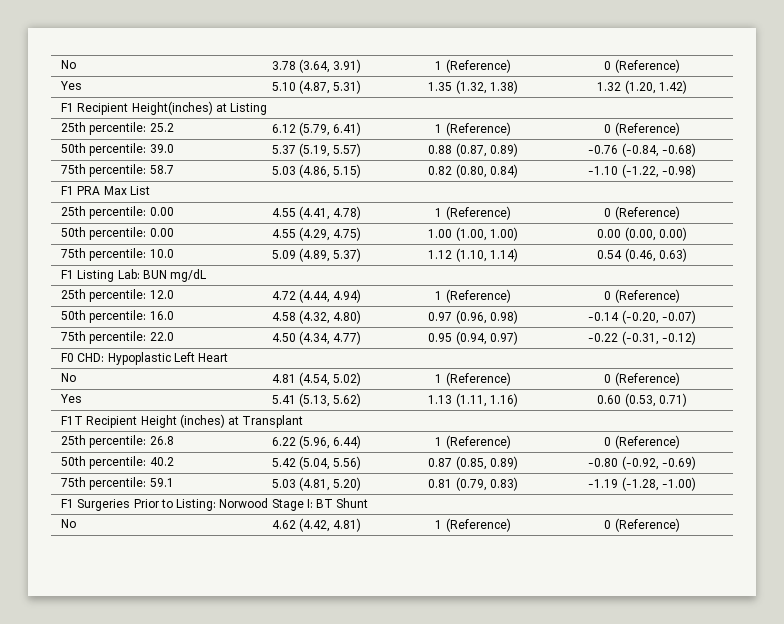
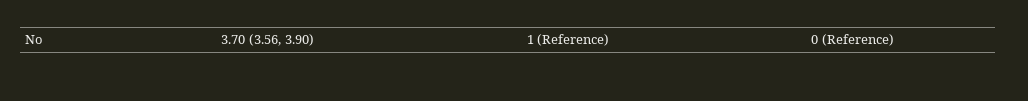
[61,60,77,69] [271,59,362,73] [435,59,511,73] [604,59,680,73] [60,81,83,90] [271,80,362,94] [428,80,518,94] [597,80,687,94] [61,101,268,115] [61,122,174,135] [271,122,362,136] [435,122,511,136] [604,122,680,136] [61,143,174,156] [271,143,362,157] [428,143,518,157] [588,143,696,157] [61,164,174,177] [271,164,362,178] [428,164,518,178] [588,164,696,178] [61,186,150,195] [61,206,174,219] [271,206,362,220] [435,206,511,220] [604,206,680,220] [61,227,174,240] [271,227,362,241] [428,227,518,241] [597,227,687,241] [61,248,174,261] [271,248,362,262] [428,248,518,262] [597,248,687,262] [61,269,207,282] [61,289,174,302] [271,289,362,303] [435,289,511,303] [604,289,680,303] [61,310,174,323] [271,310,362,324] [428,310,518,324] [588,310,696,324] [61,331,174,344] [271,331,362,345] [428,331,518,345] [588,331,696,345] [61,352,229,365] [61,373,77,382] [271,372,362,386] [435,372,511,386] [604,372,680,386] [60,394,83,403] [271,393,362,407] [428,393,518,407] [597,393,687,407] [61,414,304,428] [61,435,174,448] [271,435,362,449] [435,435,511,449] [604,435,680,449] [61,456,174,469] [271,456,362,470] [428,456,518,470] [588,456,696,470] [61,477,174,490] [271,477,362,491] [428,477,518,491] [588,477,696,491] [61,498,369,511] [61,519,77,528] [271,518,362,532] [435,518,511,532] [604,518,680,532] No | 3.78 (3.64, 3.91) | 1 (Reference) | 0 (Reference) // Yes | 5.10 (4.87, 5.31) | 1.35 (1.32, 1.38) | 1.32 (1.20, 1.42) // F1 Recipient Height(inches) at Listing // 25th percentile: 25.2 | 6.12 (5.79, 6.41) | 1 (Reference) | 0 (Reference) // 50th percentile: 39.0 | 5.37 (5.19, 5.57) | 0.88 (0.87, 0.89) | -0.76 (-0.84, -0.68) // 75th percentile: 58.7 | 5.03 (4.86, 5.15) | 0.82 (0.80, 0.84) | -1.10 (-1.22, -0.98) // F1 PRA Max List // 25th percentile: 0.00 | 4.55 (4.41, 4.78) | 1 (Reference) | 0 (Reference) // 50th percentile: 0.00 | 4.55 (4.29, 4.75) | 1.00 (1.00, 1.00) | 0.00 (0.00, 0.00) // 75th percentile: 10.0 | 5.09 (4.89, 5.37) | 1.12 (1.10, 1.14) | 0.54 (0.46, 0.63) // F1 Listing Lab: BUN mg/dL // 25th percentile: 12.0 | 4.72 (4.44, 4.94) | 1 (Reference) | 0 (Reference) // 50th percentile: 16.0 | 4.58 (4.32, 4.80) | 0.97 (0.96, 0.98) | -0.14 (-0.20, -0.07) // 75th percentile: 22.0 | 4.50 (4.34, 4.77) | 0.95 (0.94, 0.97) | -0.22 (-0.31, -0.12) // F0 CHD: Hypoplastic Left Heart // No | 4.81 (4.54, 5.02) | 1 (Reference) | 0 (Reference) // Yes | 5.41 (5.13, 5.62) | 1.13 (1.11, 1.16) | 0.60 (0.53, 0.71) // F1T Recipient Height (inches) at Transplant // 25th percentile: 26.8 | 6.22 (5.96, 6.44) | 1 (Reference) | 0 (Reference) // 50th percentile: 40.2 | 5.42 (5.04, 5.56) | 0.87 (0.85, 0.89) | -0.80 (-0.92, -0.69) // 75th percentile: 59.1 | 5.03 (4.81, 5.20) | 0.81 (0.79, 0.83) | -1.19 (-1.28, -1.00) // F1 Surgeries Prior to Listing: Norwood Stage I: BT Shunt // No | 4.62 (4.42, 4.81) | 1 (Reference) | 0 (Reference) -> [25,35,44,44] [221,34,314,46] [526,34,610,46] [811,34,894,46] No | 3.70 (3.56, 3.90) | 1 (Reference) | 0 (Reference)

